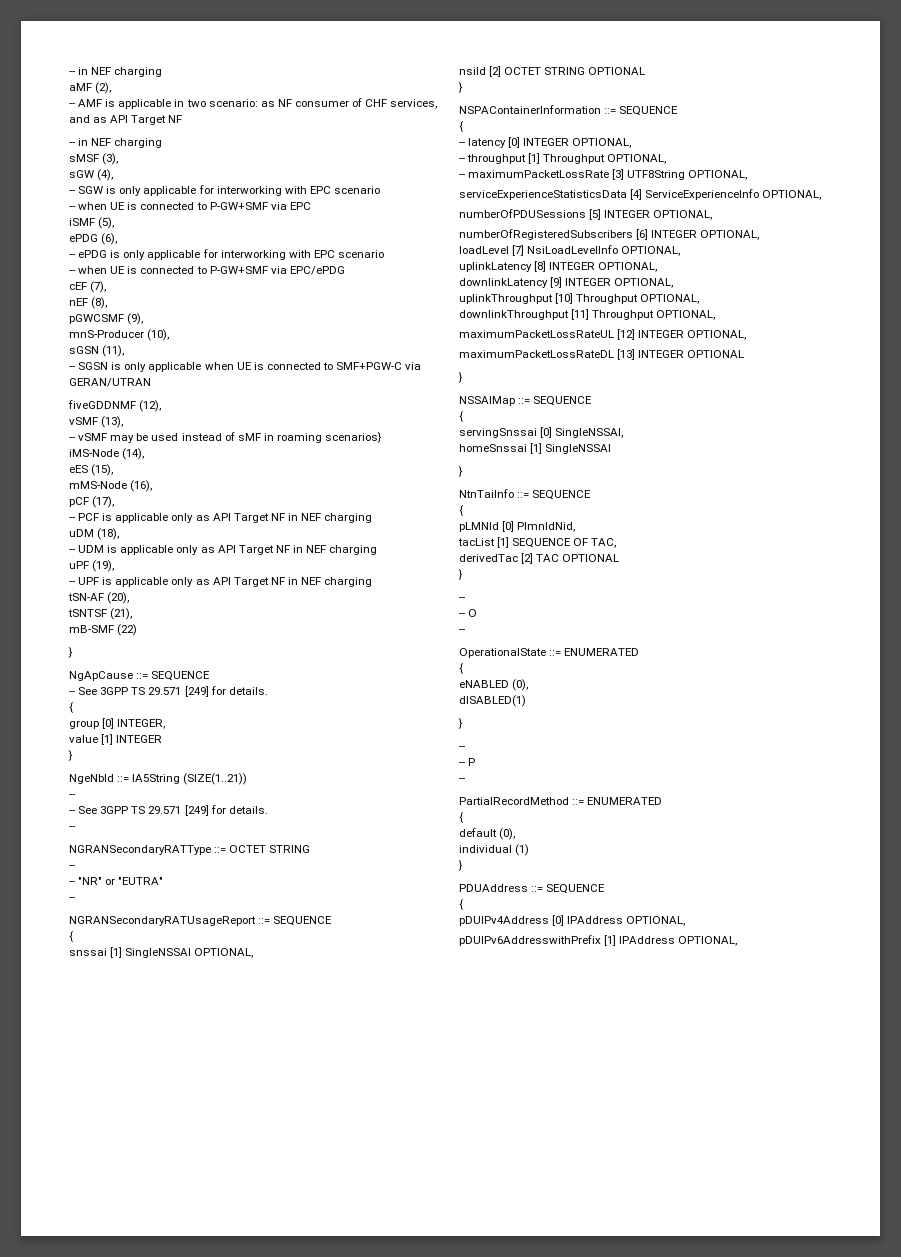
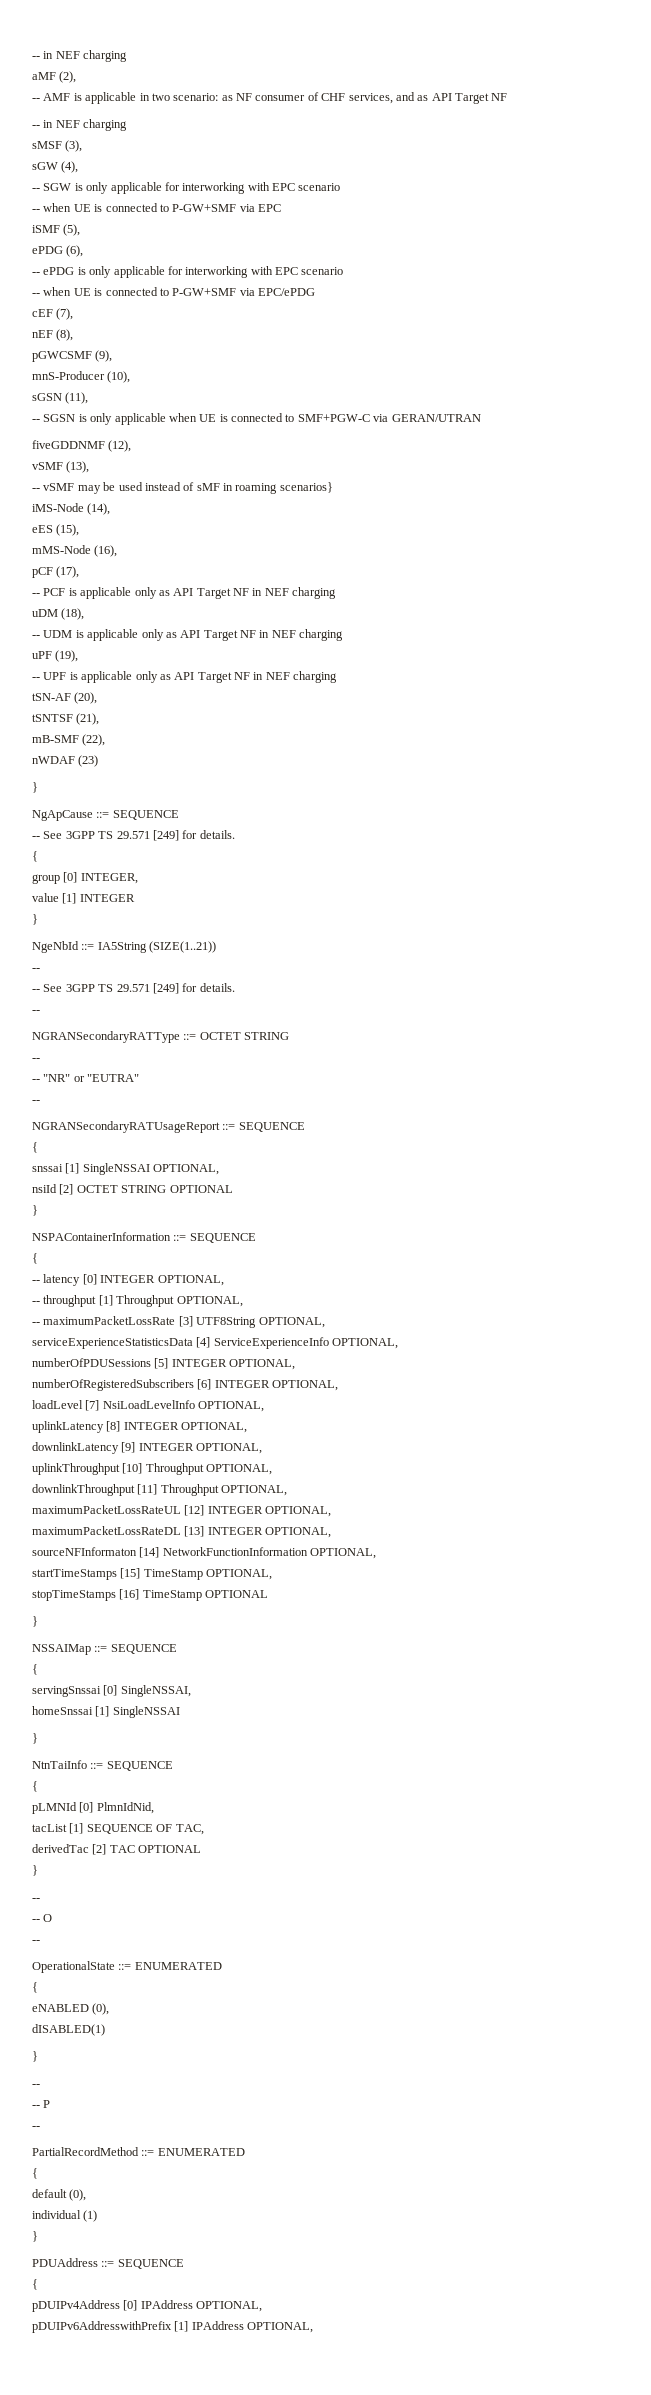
[117,624,138,636] (22) -> [82,734,106,746] [32,755,99,767] (22), // nWDAF (23)
(685, 354) none -> [265,1527,332,1538] [32,1547,377,1559] [32,1568,273,1580] [32,1589,202,1601] OPTIONAL, // sourceNFInformaton [14] NetworkFunctionInformation OPTIONAL, // startTimeStamps [15] TimeStamp OPTIONAL, // stopTimeStamps [16] TimeStamp

